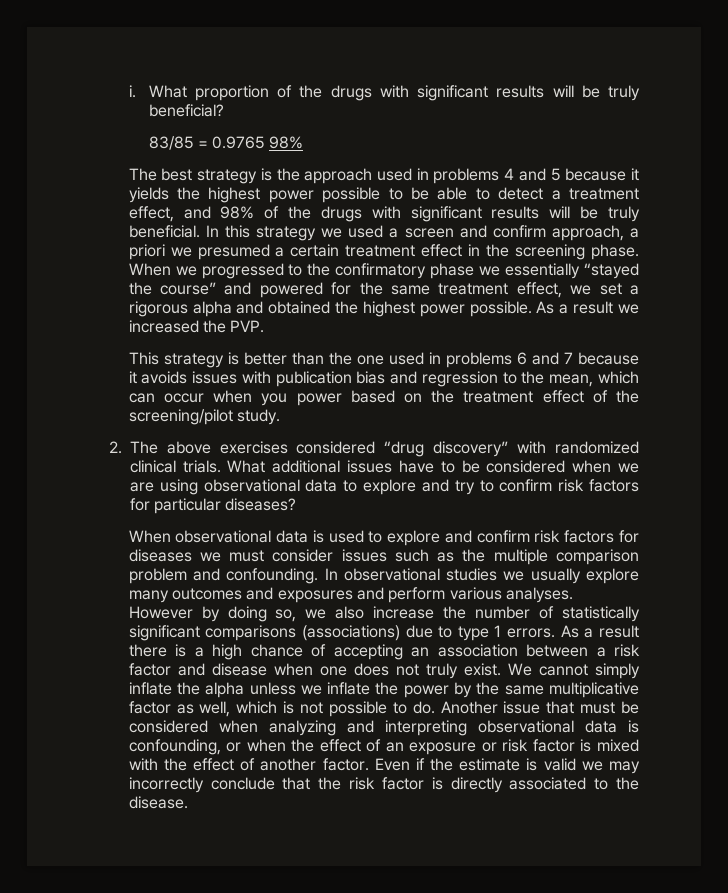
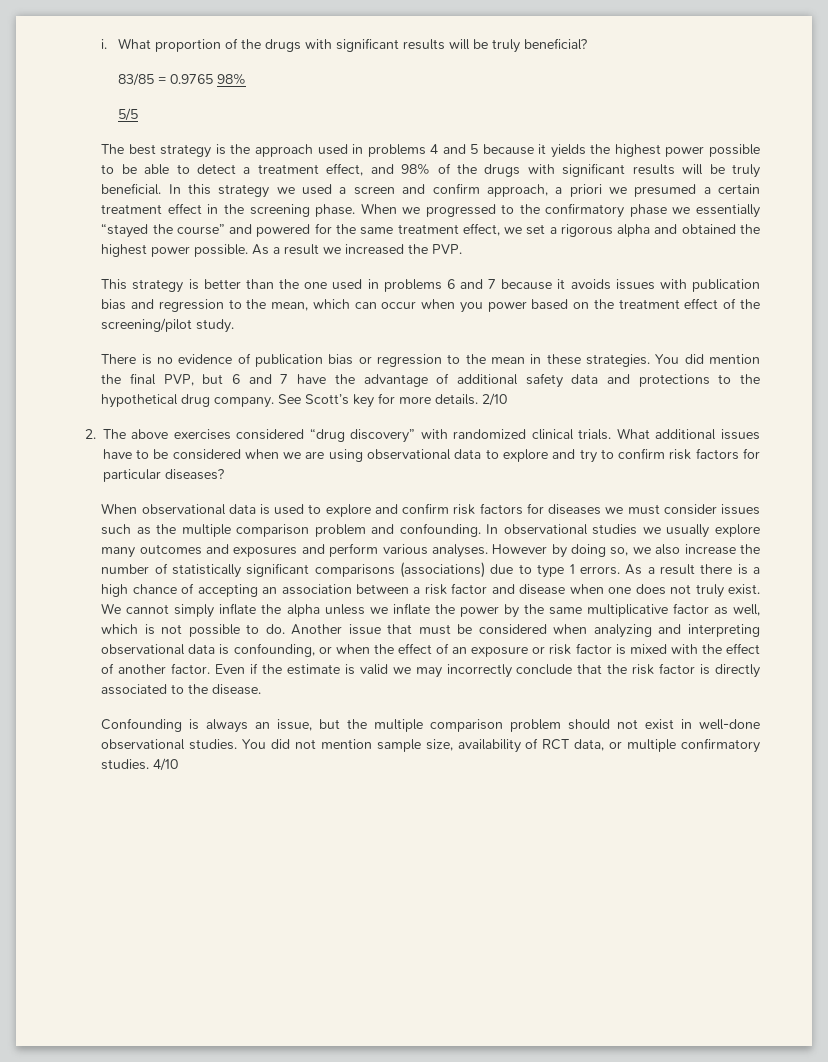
(304, 142) none -> [117,108,138,121] // 5/5
(280, 417) none -> [101,353,761,367] [101,373,761,388] [101,393,508,408] // There is no evidence of publication bias or regression to the mean in these strategies. You did mention the final PVP, but 6 and 7 have the advantage of additional safety data and protections to the hypothetical drug company. See Scott’s key for more details. 2/10
(188, 802) none -> [101,718,760,733] [101,738,761,753] [101,758,179,771] // Confounding is always an issue, but the multiple comparison problem should not exist in well-done observational studies. You did not mention sample size, availability of RCT data, or multiple confirmatory studies. 4/10

